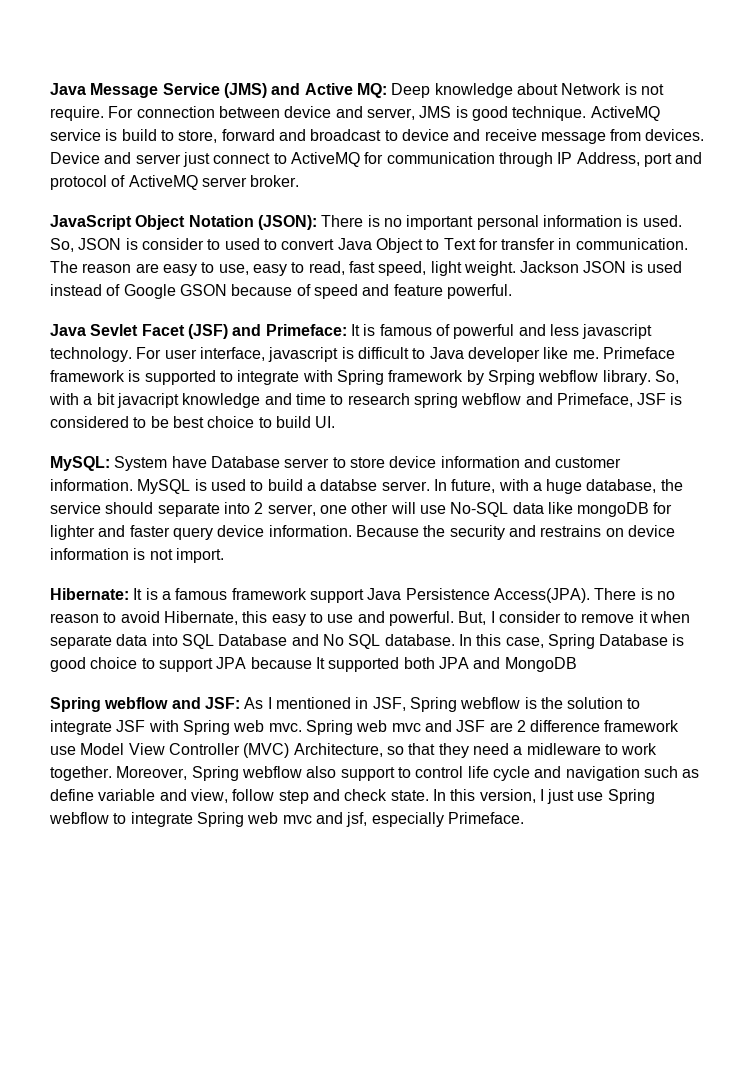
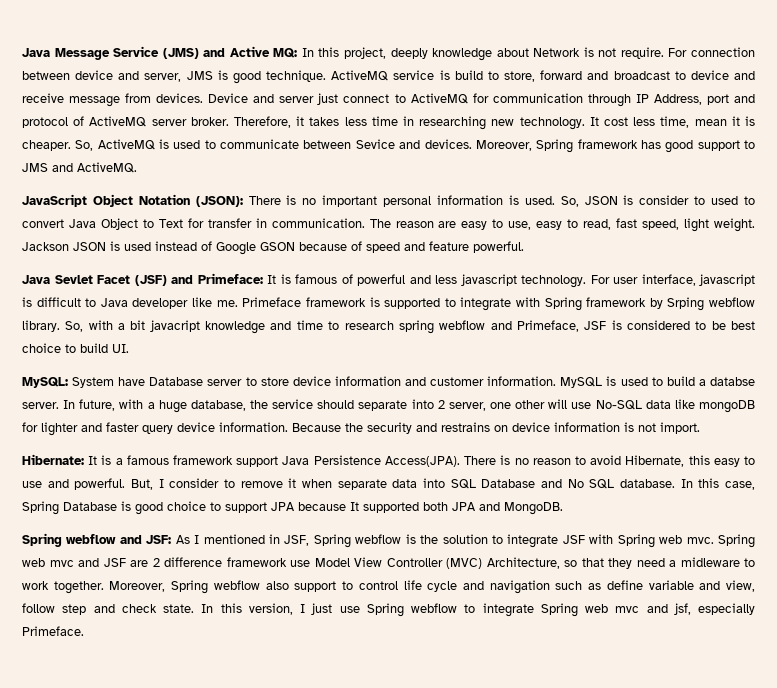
[391,83,431,98] Deep -> [301,47,428,59] In this project, deeply
(300, 181) none -> [233,116,756,130] [22,139,756,153] [22,162,137,173] Therefore, it takes less time in researching new technology. It cost less time, mean it is cheaper. So, ActiveMQ is used to communicate between Sevice and devices. Moreover, Spring framework has good support to JMS and ActiveMQ.
[504,657,577,672] MongoDB -> [504,502,563,515] MongoDB.

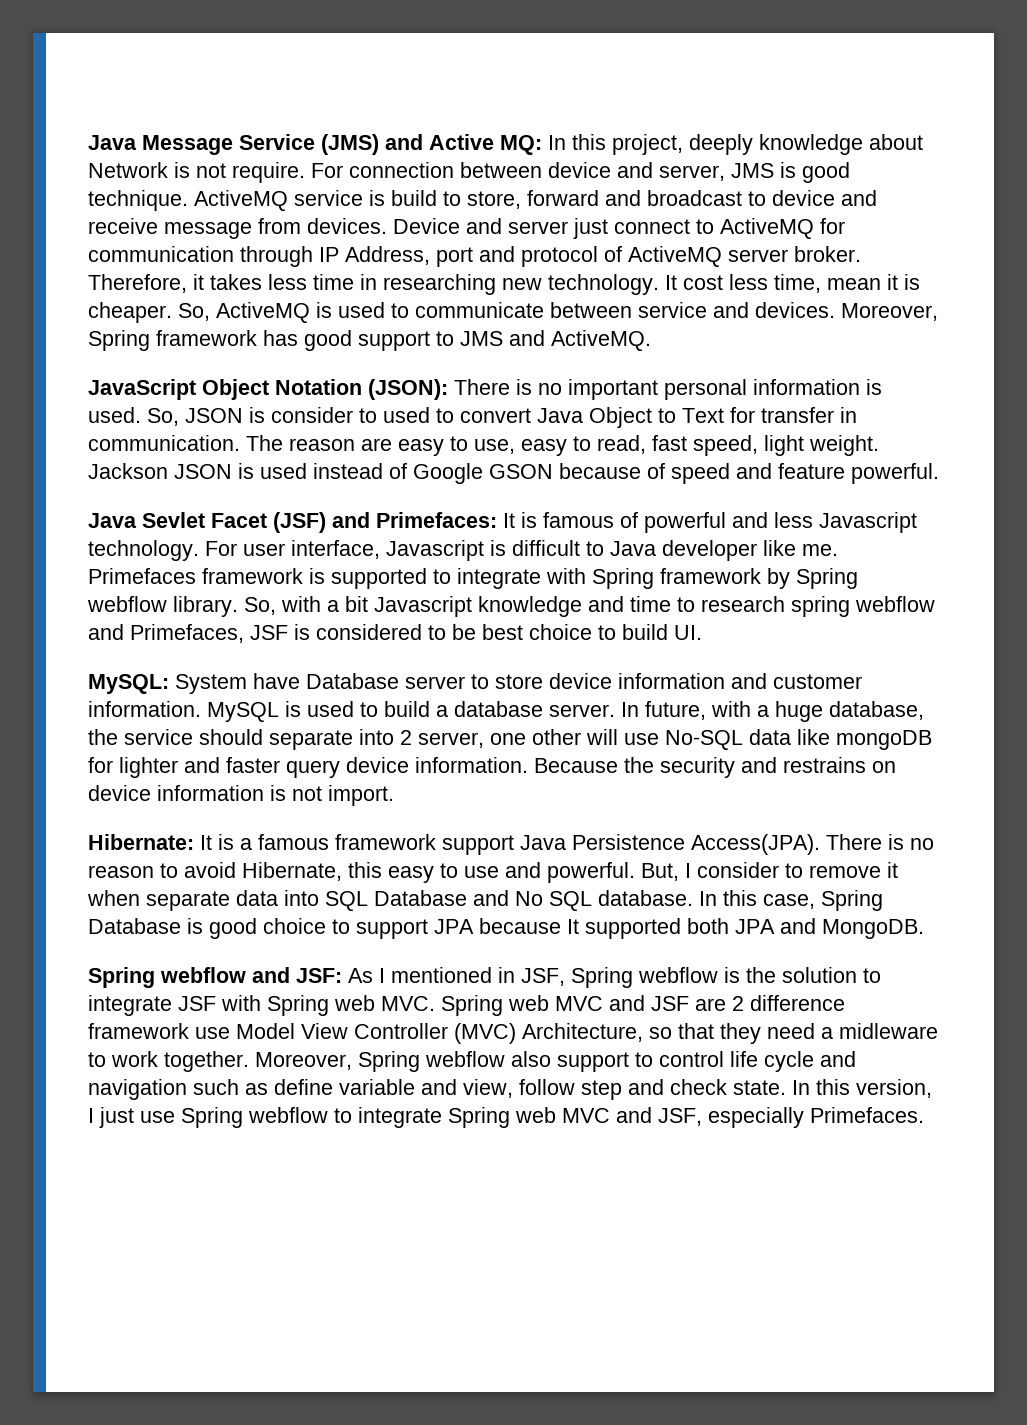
[355,139,395,149] Sevice -> [638,302,707,318] service
[197,273,263,284] Primeface: -> [376,512,497,528] Primefaces:
[460,274,517,286] javascript -> [819,512,917,533] Javascript
[699,274,755,286] javascript -> [386,540,484,561] Javascript
[242,297,302,307] Primeface -> [88,568,196,584] Primefaces
[667,297,705,311] Srping -> [796,568,858,589] Spring
[149,320,200,332] javacript -> [374,596,472,617] Javascript
[516,320,579,332] Primeface, -> [130,624,244,643] Primefaces,
[709,377,755,386] databse -> [454,701,543,717] database
[686,534,756,548] [22,558,74,567] mvc. Spring web mvc -> [381,995,603,1016] MVC. Spring web MVC
[615,603,755,615] [22,626,84,636] mvc and jsf, especially Primeface. -> [562,1107,924,1128] MVC and JSF, especially Primefaces.

